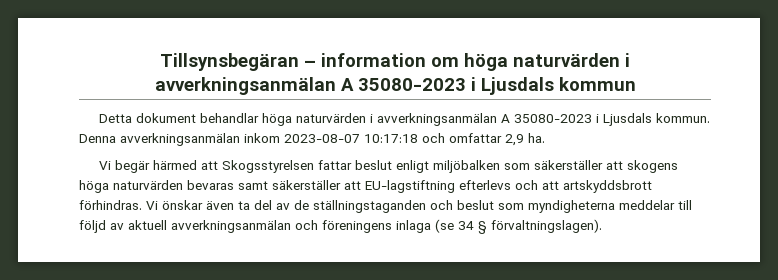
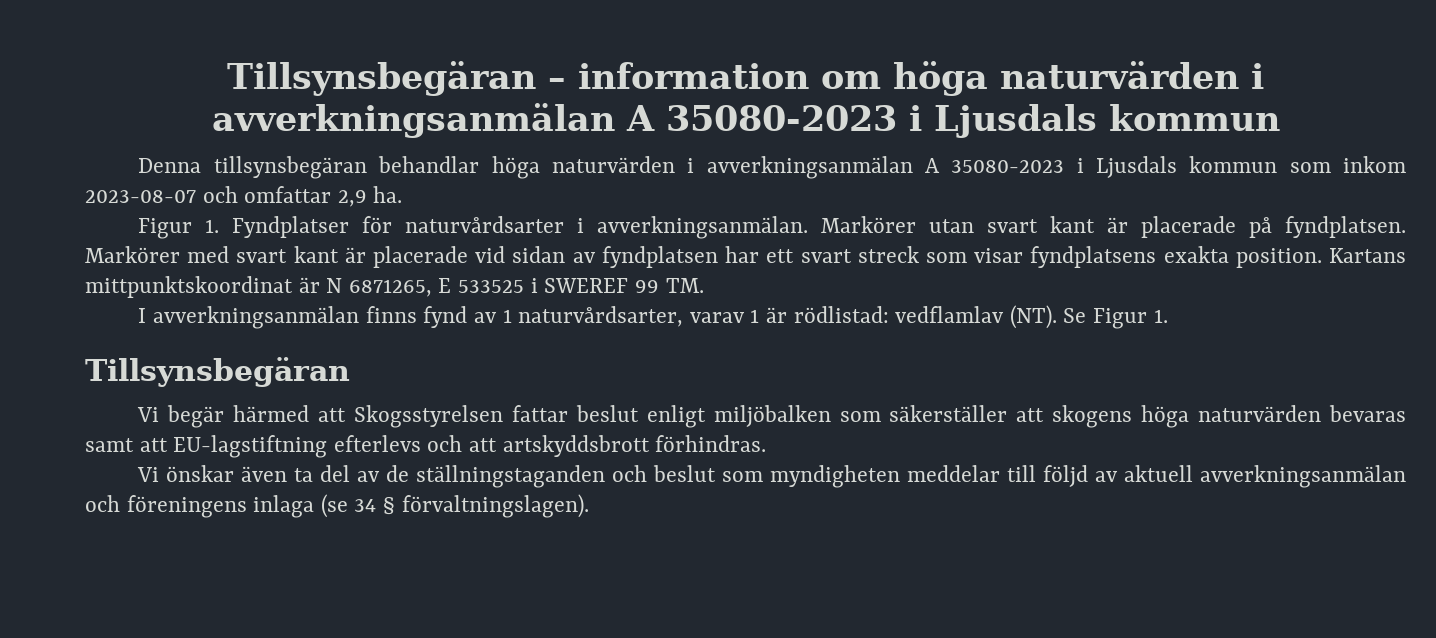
[98,113,196,123] Detta dokument -> [138,156,367,179] Denna tillsynsbegäran
[655,113,710,123] [79,133,240,146] kommun. Denna avverkningsanmälan -> [1189,156,1331,173] kommun som
[364,134,418,143] 10:17:18 -> (196, 196) none
(545, 138) none -> [138,216,1407,239] [85,246,1406,268] [85,276,704,298] [138,305,1168,329] [85,357,350,387] // Figur 1. Fyndplatser för naturvårdsarter i avverkningsanmälan. Markörer utan svart kant är placerade på fyndplatsen. Markörer med svart kant är placerade vid sidan av fyndplatsen har ett svart streck som visar fyndplatsens exakta position. Kartans mittpunktskoordinat är N 6871265, E 533525 i SWEREF 99 TM. // I avverkningsanmälan finns fynd av 1 naturvårdsarter, varav 1 är rödlistad: vedflamlav (NT). Se Figur 1. // Tillsynsbegäran
[272,180,341,190] säkerställer -> (134, 445) none
(142, 205) none -> (767, 443) //
[528,200,615,213] myndigheterna -> [770,465,901,488] myndigheten

